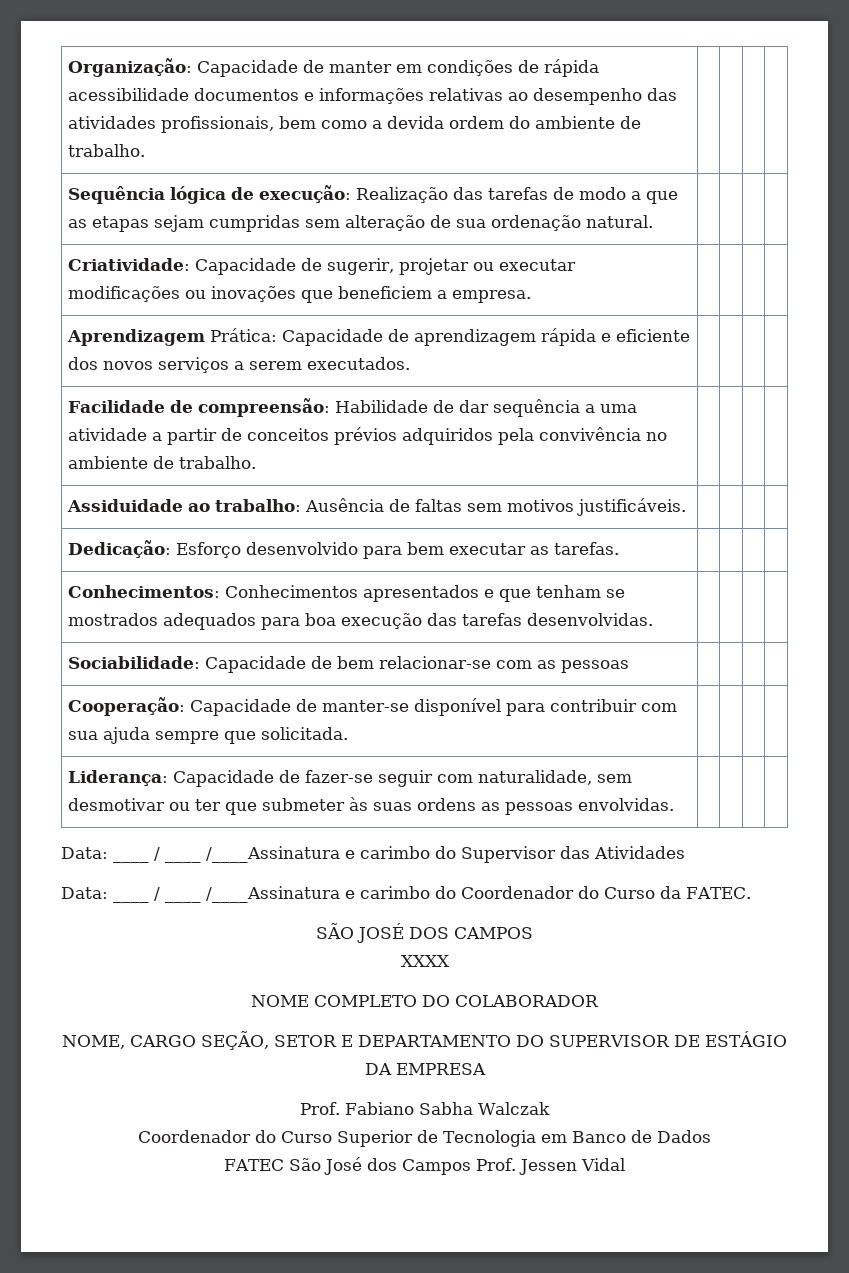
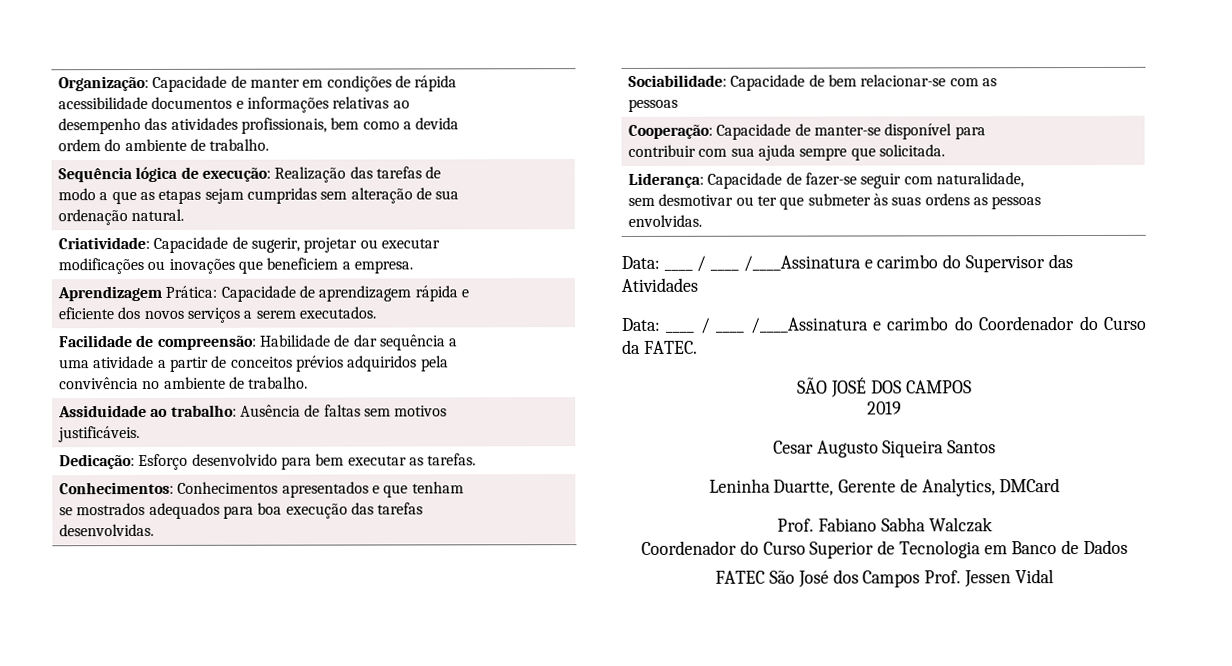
[400,955,450,967] [251,995,599,1007] [61,1031,788,1050] [364,1063,486,1075] XXXX // NOME COMPLETO DO COLABORADOR // NOME, CARGO SEÇÃO, SETOR E DEPARTAMENTO DO SUPERVISOR DE ESTÁGIO DA EMPRESA -> [867,401,902,415] [772,440,997,458] [708,478,1061,497] 2019 // Cesar Augusto Siqueira Santos // Leninha Duartte, Gerente de Analytics, DMCard

